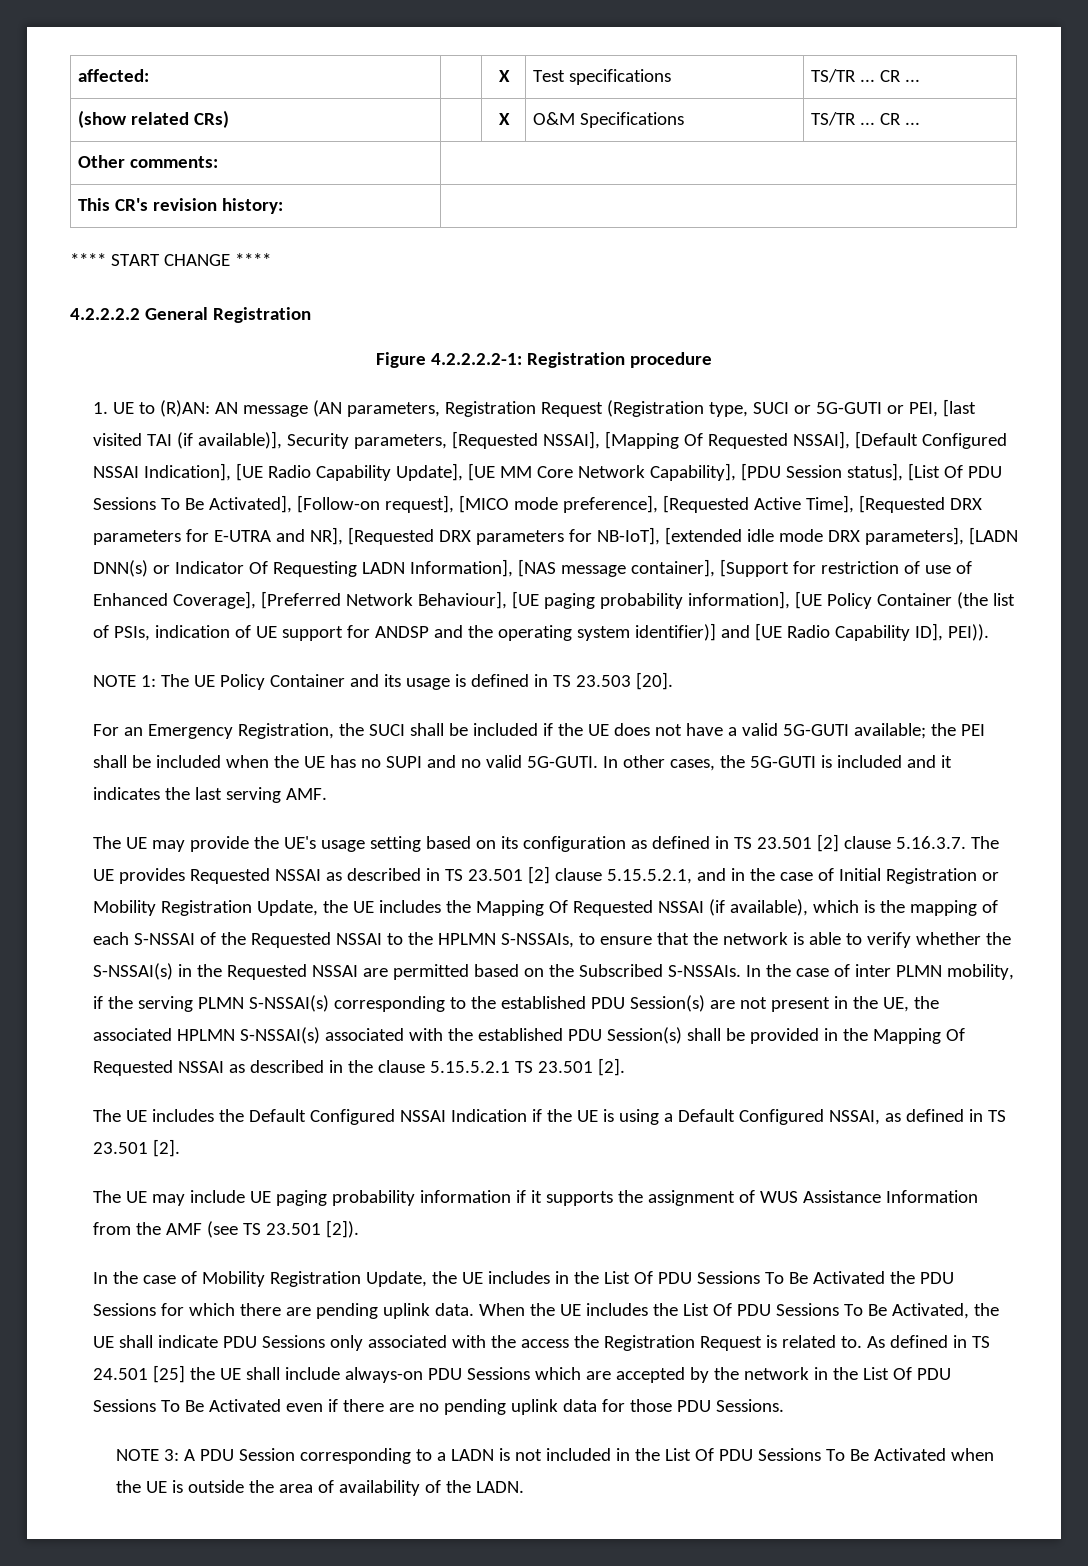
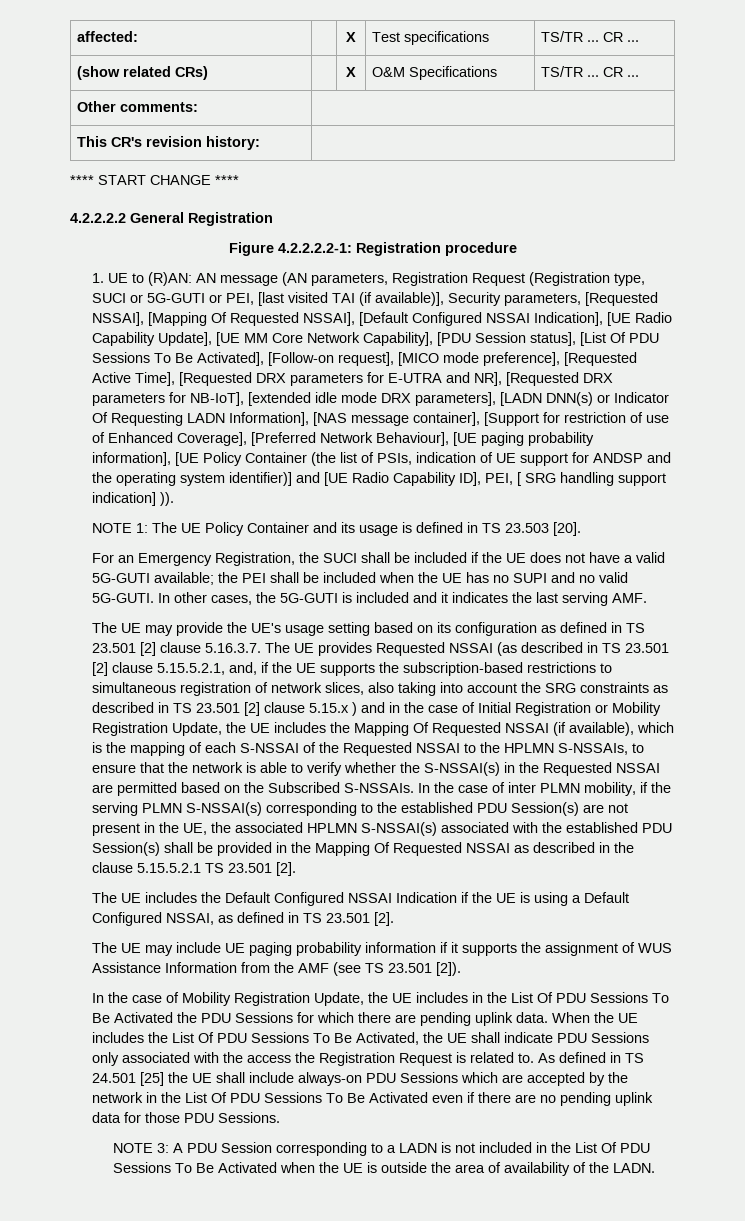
[947,624,989,641] PEI)). -> [484,472,666,486] [91,492,174,506] PEI, [ SRG handling support indication] )).
(321, 875) none -> [496,642,669,656] [91,662,612,676] [91,682,649,696] (as described in TS 23.501 [2] clause 5.15.5.2.1, and, if the UE supports the subscription-based restrictions to simultaneous registration of network slices, also taking into account the SRG constraints
[606,869,692,884] 5.15.5.2.1, -> [308,702,357,716] 5.15.x )

